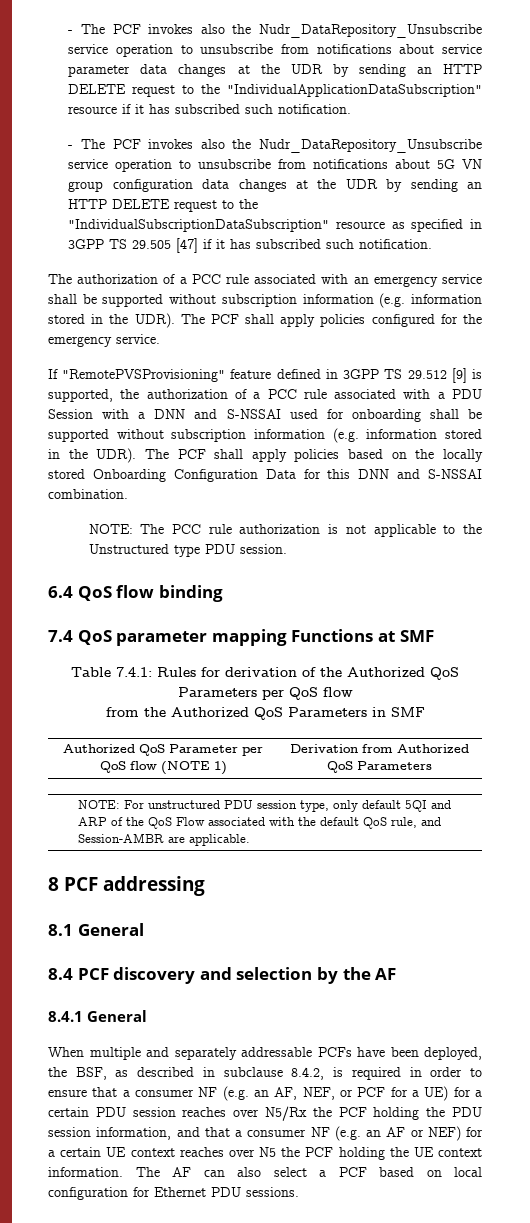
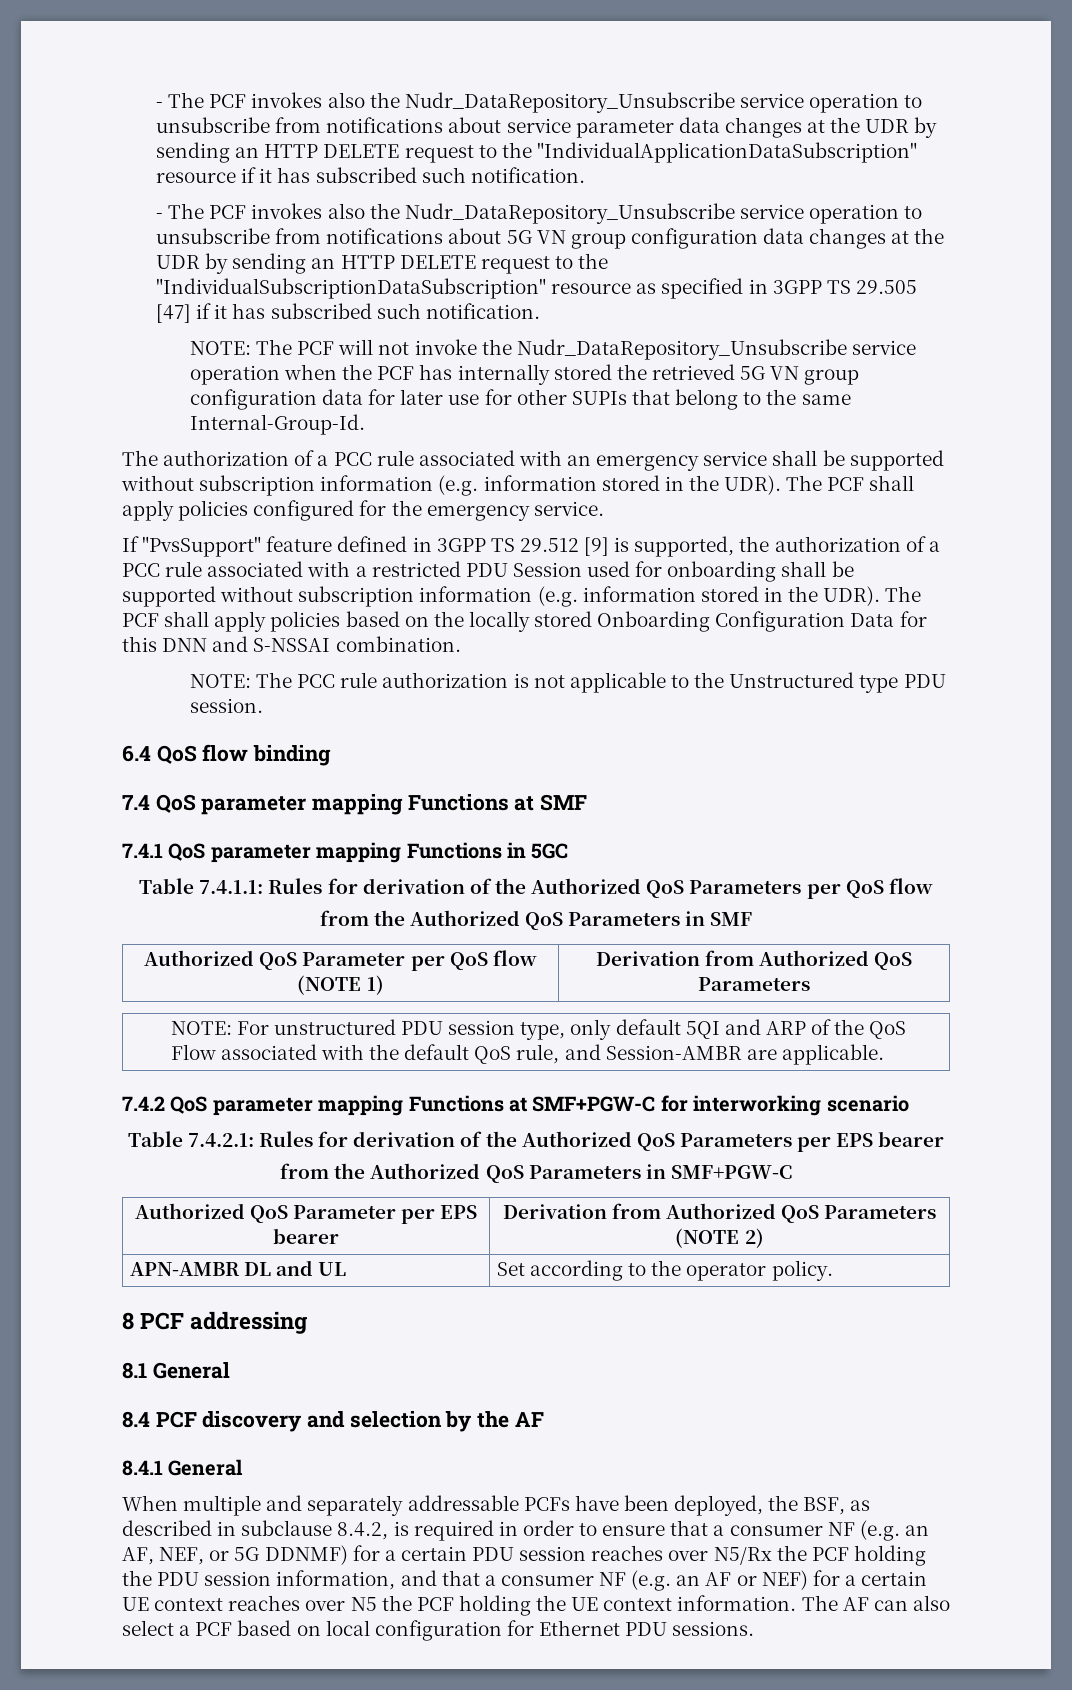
(433, 244) none -> [189,339,917,360] [189,364,860,385] [189,389,851,410] [189,414,365,435] // NOTE: The PCF will not invoke the Nudr_DataRepository_Unsubscribe service operation when the PCF has internally stored the retrieved 5G VN group configuration data for later use for other SUPIs that belong to the same Internal-Group-Id.
[62,369,226,382] "RemotePVSProvisioning" -> [142,536,262,557] "PvsSupport"
(445, 395) none -> [371,561,461,577] restricted
[102,409,281,419] with a DNN and S-NSSAI -> (582, 569) none
[71,667,152,677] // Table 7.4.1: -> [122,842,569,863] [139,878,264,894] // 7.4.1 QoS parameter mapping Functions in 5GC // Table 7.4.1.1:
(251, 840) none -> [122,1095,909,1116] [127,1131,945,1152] [280,1163,792,1183] [134,1203,478,1224] [273,1228,339,1244] [502,1203,937,1223] [675,1228,764,1248] [129,1260,347,1276] [496,1260,833,1281] // 7.4.2 QoS parameter mapping Functions at SMF+PGW-C for interworking scenario // Table 7.4.2.1: Rules for derivation of the Authorized QoS Parameters per EPS bearer // from the Authorized QoS Parameters in SMF+PGW-C // Authorized QoS Parameter per EPS bearer | Derivation from Authorized QoS Parameters (NOTE 2) // APN-AMBR DL and UL | Set according to the operator policy.
[357,1086,449,1101] PCF for a UE) -> [234,1545,348,1565] 5G DDNMF)

